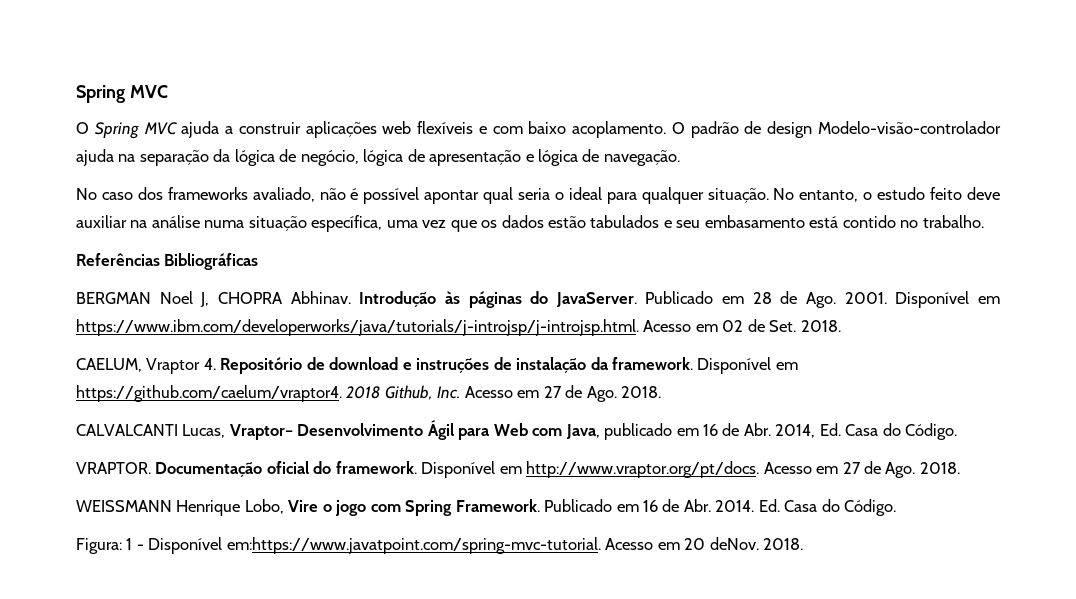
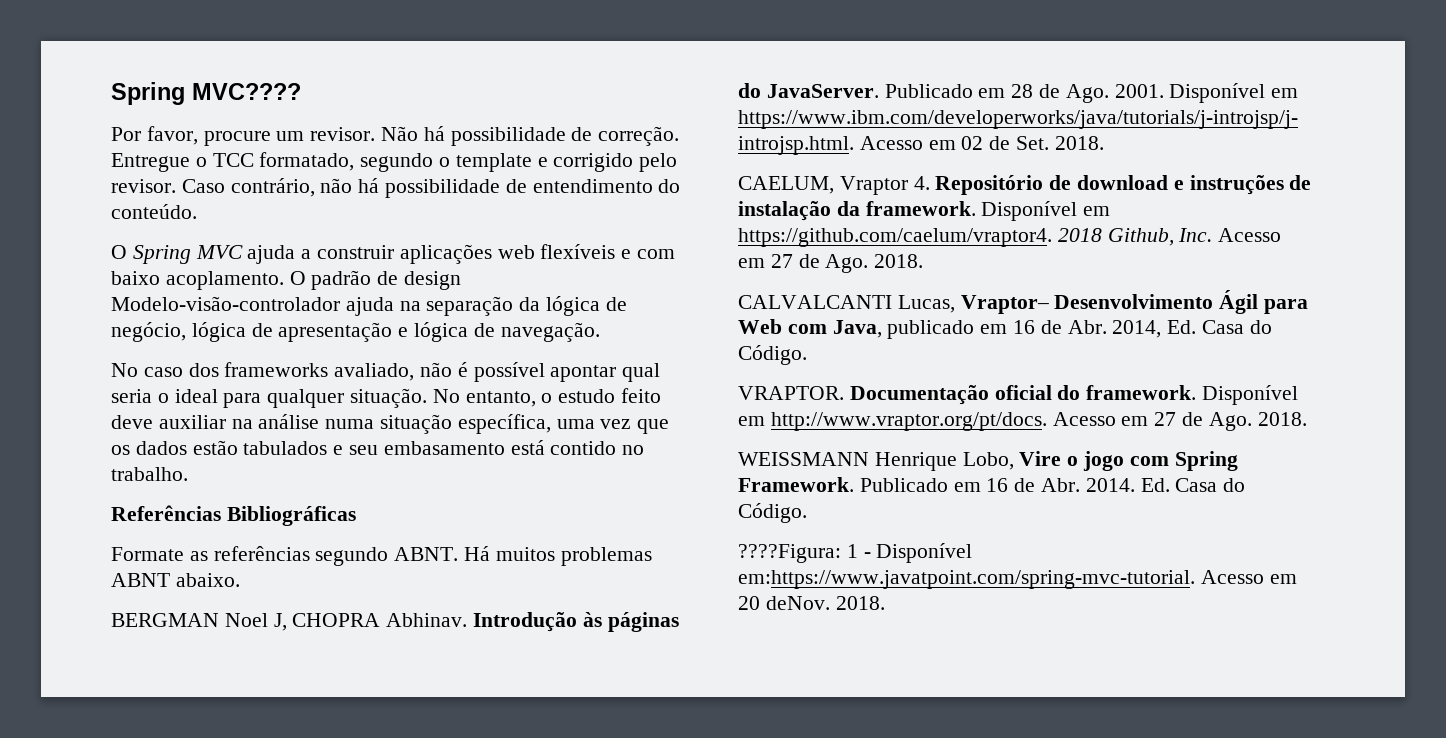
[76,85,168,103] Spring MVC -> [111,82,301,105] [111,126,680,146] [111,152,678,172] [111,178,681,198] [111,204,197,219] Spring MVC???? // Por favor, procure um revisor. Não há possibilidade de correção. Entregue o TCC formatado, segundo o template e corrigido pelo revisor. Caso contrário, não há possibilidade de entendimento do conteúdo.
(259, 261) none -> [111,546,652,566] [111,573,240,587] // Formate as referências segundo ABNT. Há muitos problemas ABNT abaixo.
[76,538,122,554] Figura: -> [738,544,841,563] ????Figura:

